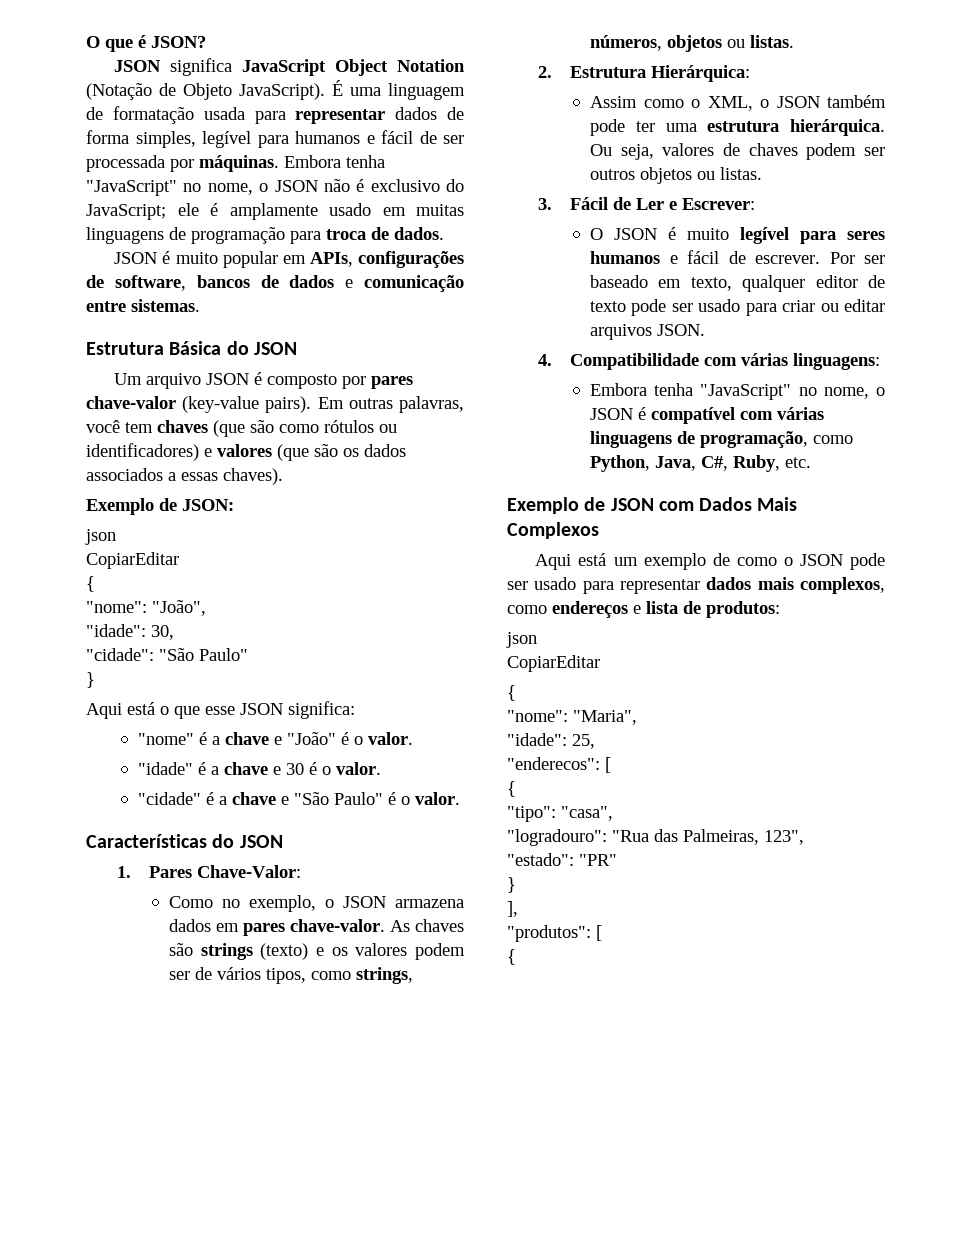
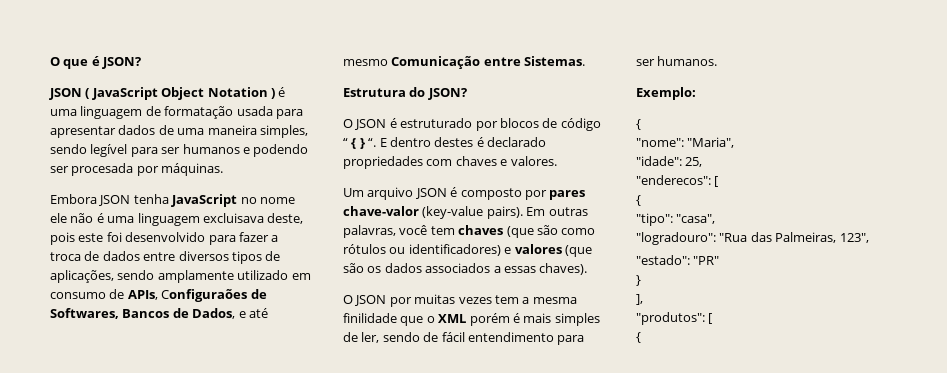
[170,58,233,76] significa -> [85,88,91,99] (
[86,80,343,100] (Notação de Objeto JavaScript). É -> [270,87,286,99] ) é
[295,109,386,124] representar -> [50,126,116,138] apresentar
[86,130,464,148] [86,155,385,172] [86,179,464,196] [86,203,464,220] [86,227,444,244] [114,251,464,268] [86,275,464,292] [86,299,200,312] [86,341,297,355] forma simples, legível para humanos e fácil de ser processada por máquinas. Embora tenha "JavaScript" no nome, o JSON não é exclusivo do JavaScript; ele é amplamente usado em muitas linguagens de programação para troca de dados. // JSON é muito popular em APIs, configurações de software, bancos de dados e comunicação entre sistemas. // Estrutura Básica do JSON -> [177,125,308,138] [50,144,309,157] [50,163,224,176] [50,194,295,207] [50,213,304,226] [50,232,279,245] [50,251,281,264] [50,270,311,283] [50,289,267,302] [50,308,268,319] [343,56,586,69] [343,87,467,100] [343,118,601,131] [343,137,546,149] [343,156,557,169] uma maneira simples, sendo legível para ser humanos e podendo ser procesada por máquinas. // Embora JSON tenha JavaScript no nome ele não é uma linguagem excluisava deste, pois este foi desenvolvido para fazer a troca de dados entre diversos tipos de aplicações, sendo amplamente utilizado em consumo de APIs, Configuraões de Softwares, Bancos de Dados, e até mesmo Comunicação entre Sistemas. // Estrutura do JSON? // O JSON é estruturado por blocos de código “ { } “. E dentro destes é declarado propriedades com chaves e valores.
[86,498,234,515] [85,529,116,545] [86,552,179,569] [86,576,95,592] [86,600,206,616] [86,624,174,640] [86,648,248,661] [86,672,95,688] [86,701,355,719] [137,732,413,745] [137,762,381,775] [137,792,460,805] [86,834,283,848] [117,865,301,878] [168,895,464,912] [168,919,464,936] [168,943,465,960] [168,967,413,984] [589,35,794,52] [538,65,750,82] [589,95,886,111] [589,119,885,136] [589,143,885,160] [589,167,762,184] [538,197,755,210] [589,227,885,244] [589,250,885,264] [589,275,885,292] [589,299,885,316] [589,324,705,340] [538,353,880,370] [589,383,885,400] [589,407,824,424] [589,431,853,448] [589,455,811,472] [507,497,798,514] [507,522,599,539] [535,553,885,570] [507,577,885,594] [507,601,780,618] [506,632,537,648] [507,655,600,672] Exemplo de JSON: // json // CopiarEditar // { // "nome": "João", // "idade": 30, // "cidade": "São Paulo" // } // Aqui está o que esse JSON significa: // "nome" é a chave e "João" é o valor. // "idade" é a chave e 30 é o valor. // "cidade" é a chave e "São Paulo" é o valor. // Características do JSON // 1. Pares Chave-Valor: // Como no exemplo, o JSON armazena dados em pares chave-valor. As chaves são strings (texto) e os valores podem ser de vários tipos, como strings, números, objetos ou listas. // 2. Estrutura Hierárquica: // Assim como o XML, o JSON também pode ter uma estrutura hierárquica. Ou seja, valores de chaves podem ser outros objetos ou listas. // 3. Fácil de Ler e Escrever: // O JSON é muito legível para seres humanos e fácil de escrever. Por ser baseado em texto, qualquer editor de texto pode ser usado para criar ou editar arquivos JSON. // 4. Compatibilidade com várias linguagens: // Embora tenha "JavaScript" no nome, o JSON é compatível com várias linguagens de programação, como Python, Java, C#, Ruby, etc. // Exemplo de JSON com Dados Mais Complexos // Aqui está um exemplo de como o JSON pode ser usado para representar dados mais complexos, como endereços e lista de produtos: // json // CopiarEditar -> [343,294,577,307] [343,313,600,326] [343,332,585,345] [636,56,718,66] [636,87,696,100] O JSON por muitas vezes tem a mesma finilidade que o XML porém é mais simples de ler, sendo de fácil entendimento para ser humanos. // Exemplo:

